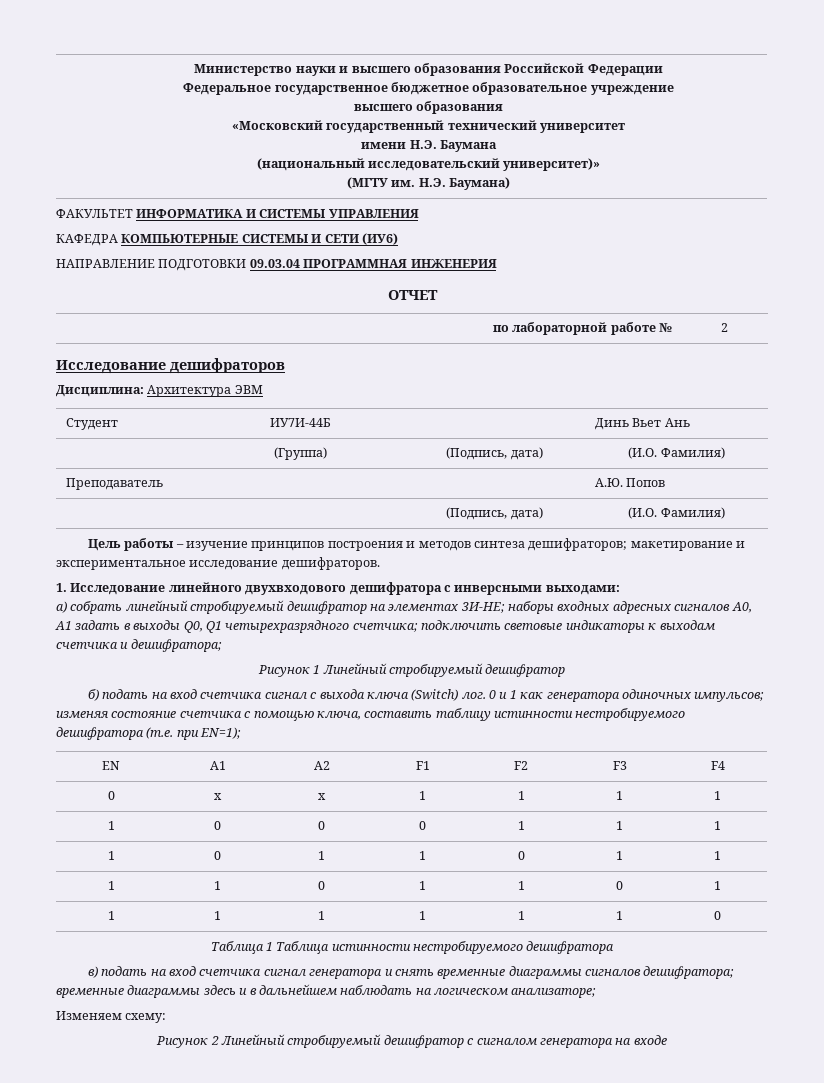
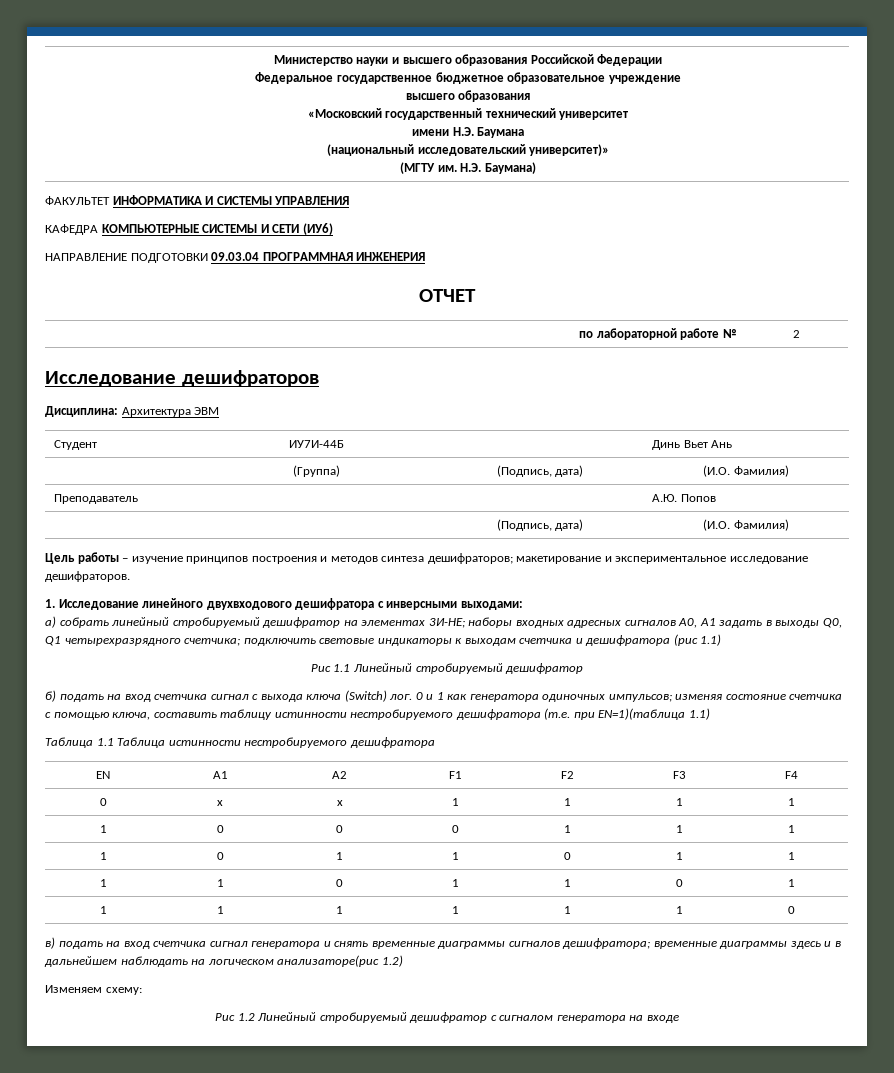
[130,639,222,652] [257,665,321,677] дешифратора; // Рисунок 1 -> [585,634,722,646] [310,664,351,672] дешифратора (рис 1.1) // Рис 1.1
[200,727,242,739] ЕN=1); -> [598,708,710,720] [45,737,435,748] ЕN=1)(таблица 1.1) // Таблица 1.1 Таблица истинности нестробируемого дешифратора
[210,941,615,954] // Таблица 1 Таблица истинности нестробируемого дешифратора -> (795, 910) none
[511,988,597,998] анализаторе; -> [277,955,403,967] анализаторе(рис 1.2)
[156,1036,219,1048] Рисунок 2 -> [215,1013,255,1021] Рис 1.2

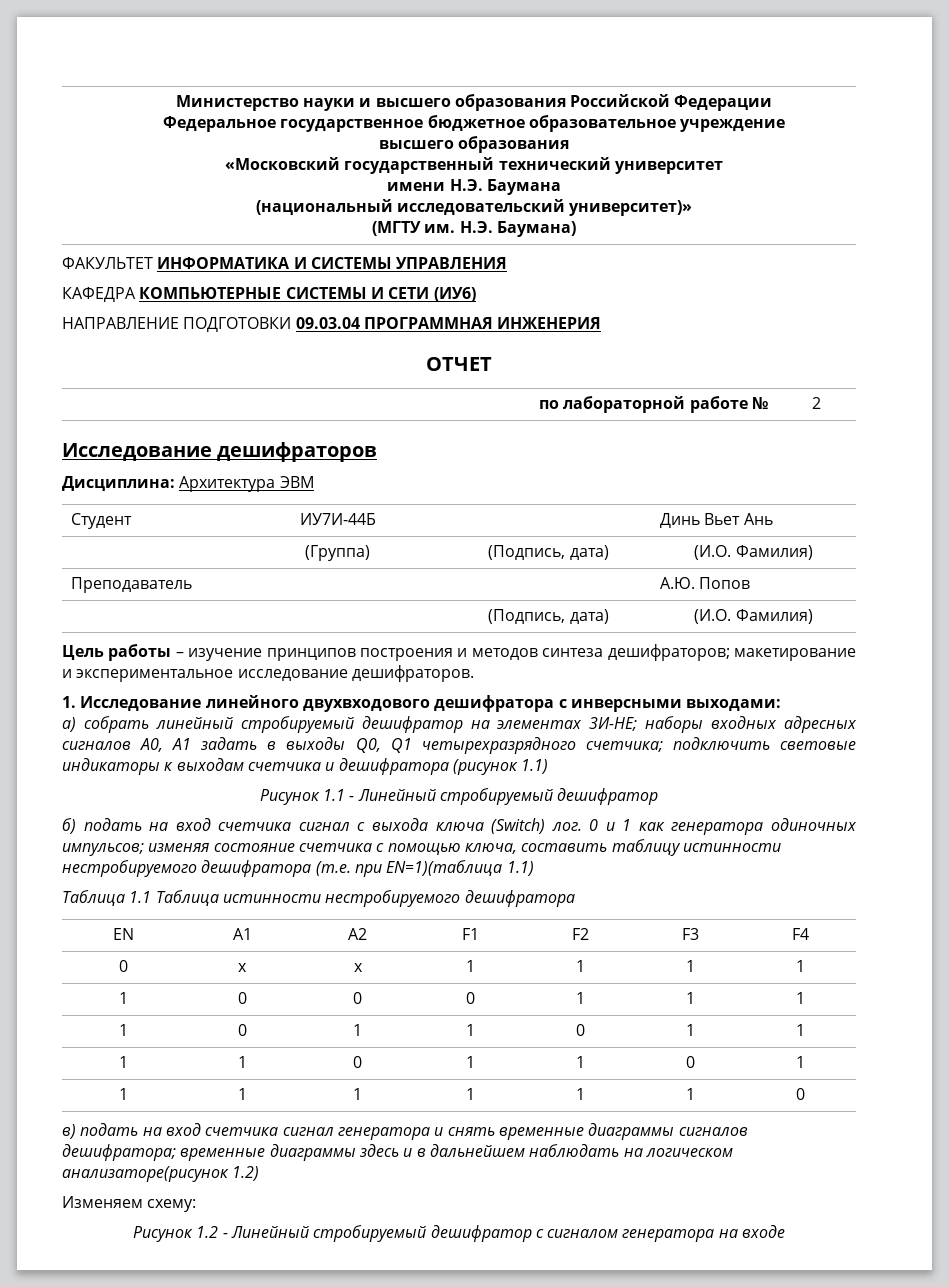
[673,634,722,646] [310,664,351,672] (рис 1.1) // Рис 1.1 -> [452,759,549,775] [259,789,355,805] (рисунок 1.1) // Рисунок 1.1 -
[277,955,380,967] анализаторе(рис -> [62,1166,229,1182] анализаторе(рисунок
[215,1013,255,1021] Рис 1.2 -> [132,1226,228,1242] Рисунок 1.2 -

